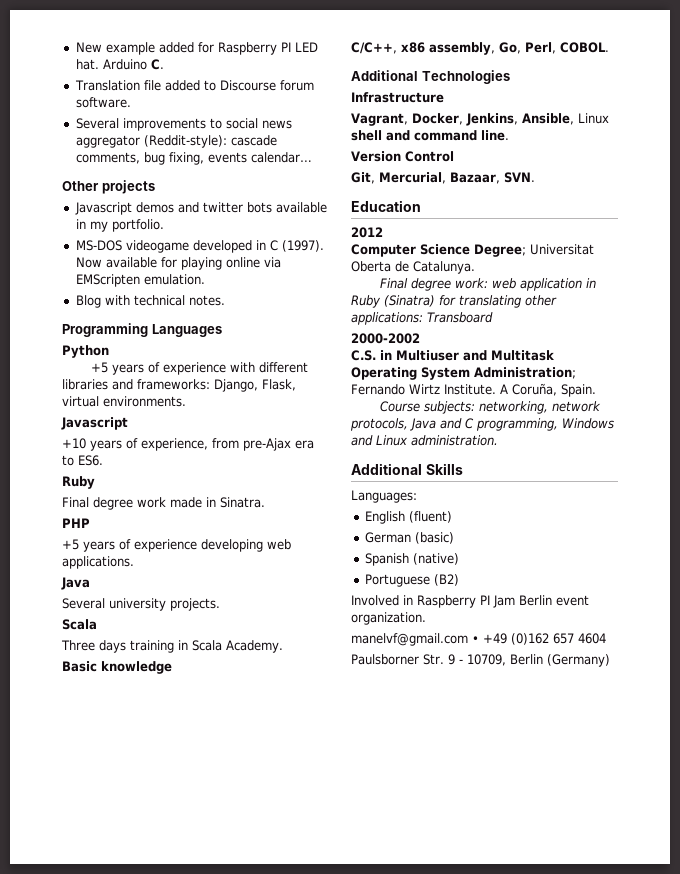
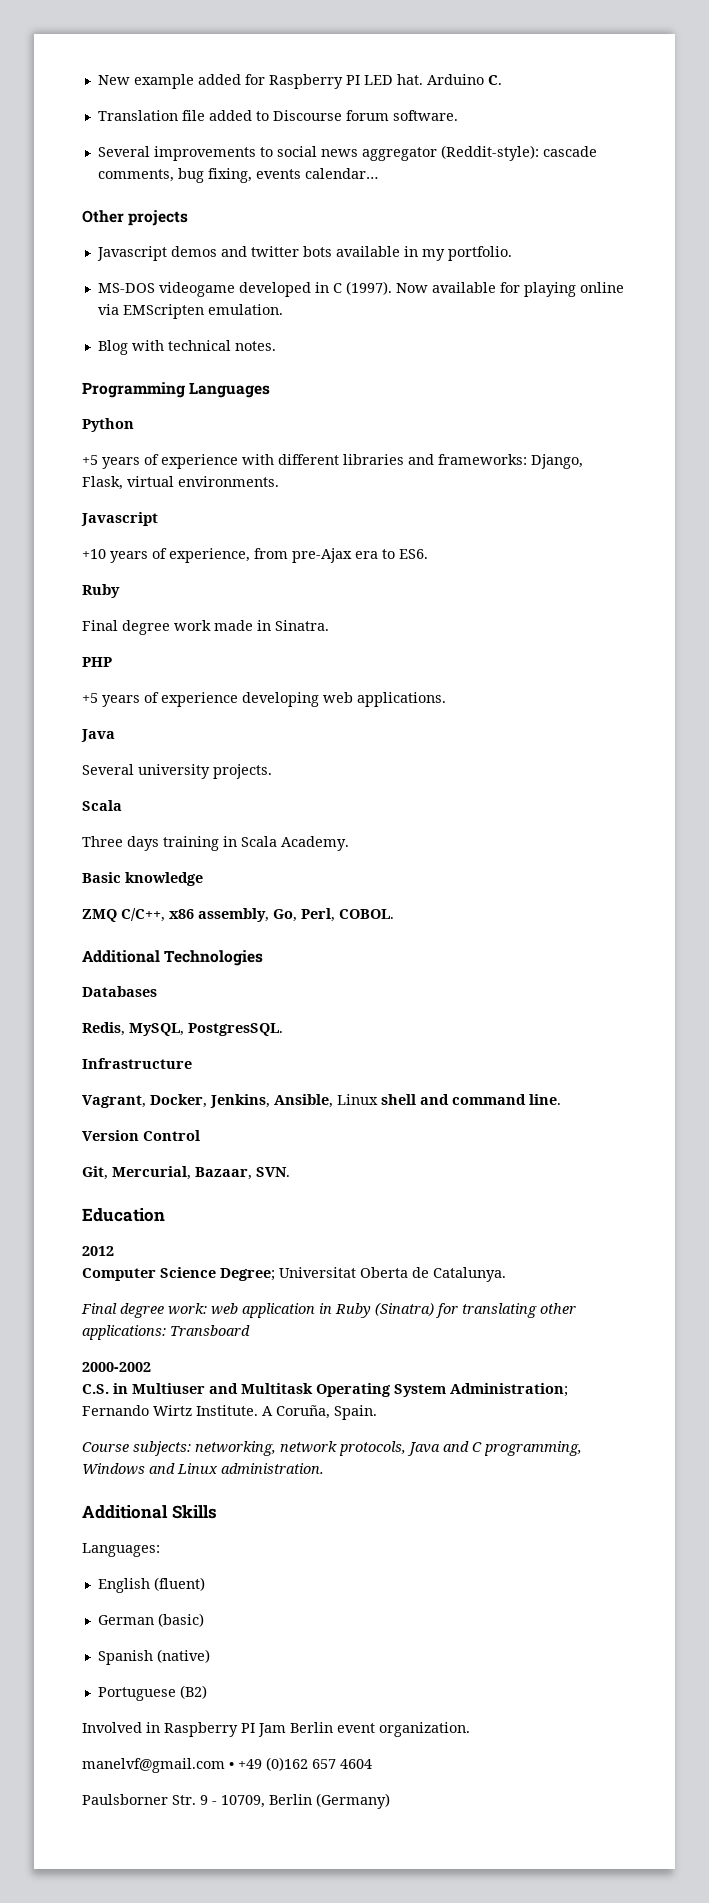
(172, 667) none -> [82,909,117,922] ZMQ
(510, 77) none -> [82,986,157,997] [82,1022,283,1036] // Databases // Redis, MySQL, PostgresSQL.

